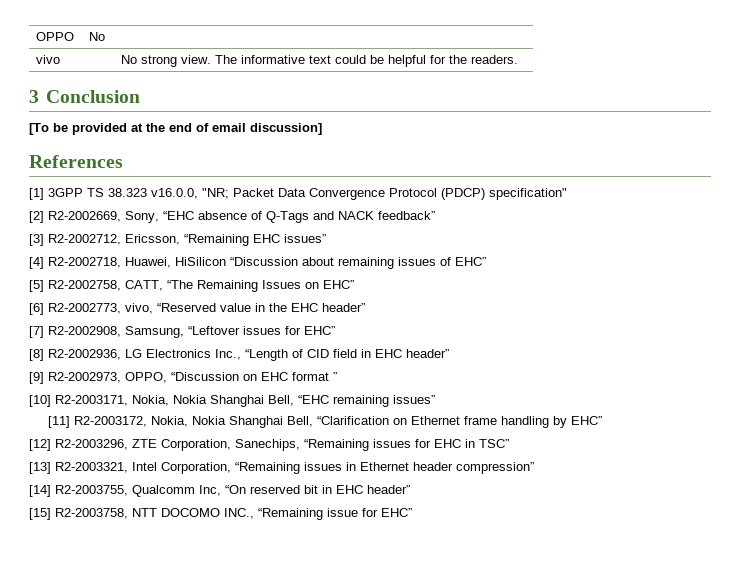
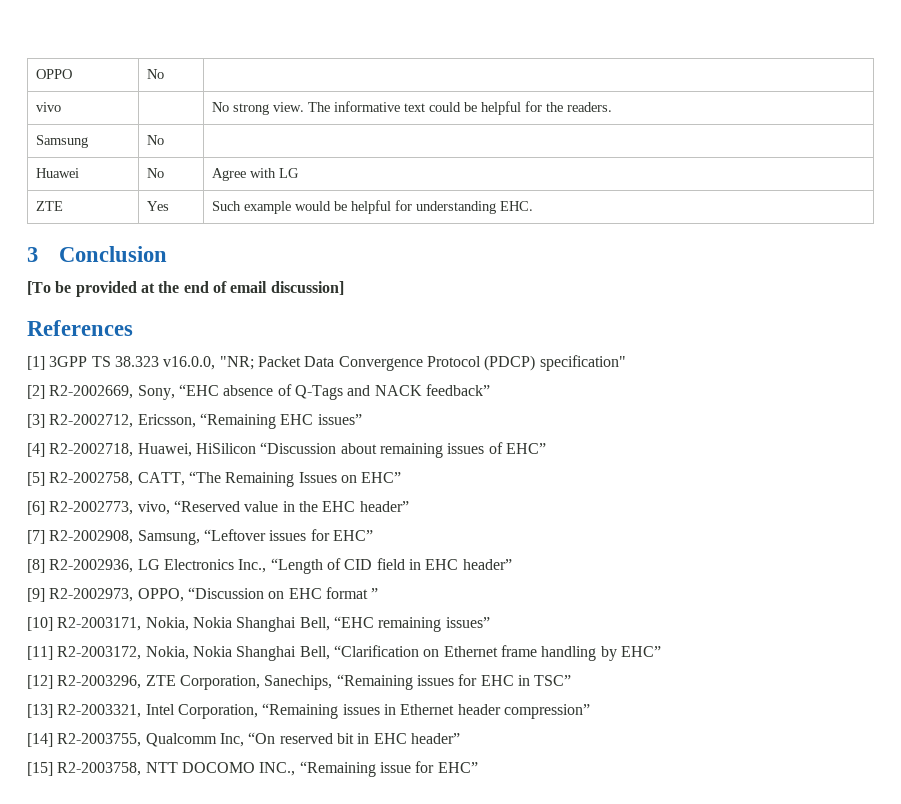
(519, 59) none -> [36,135,89,148] [147,135,165,145] [36,168,80,178] [147,168,165,178] [212,168,300,181] [36,201,64,211] [147,201,170,211] [212,200,534,214] // Samsung | No | // Huawei | No | Agree with LG // ZTE | Yes | Such example would be helpful for understanding EHC.

